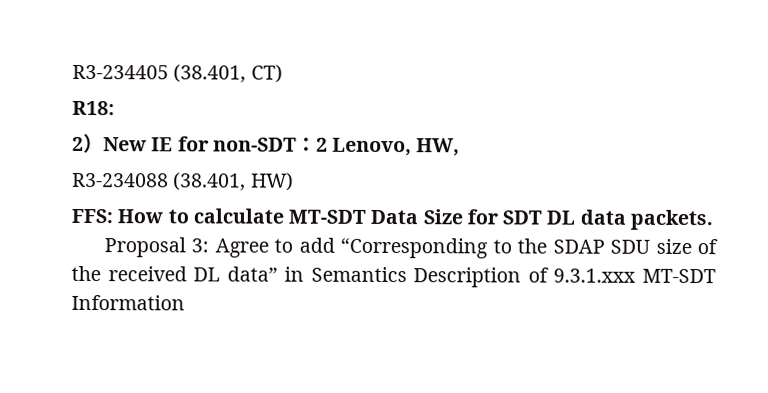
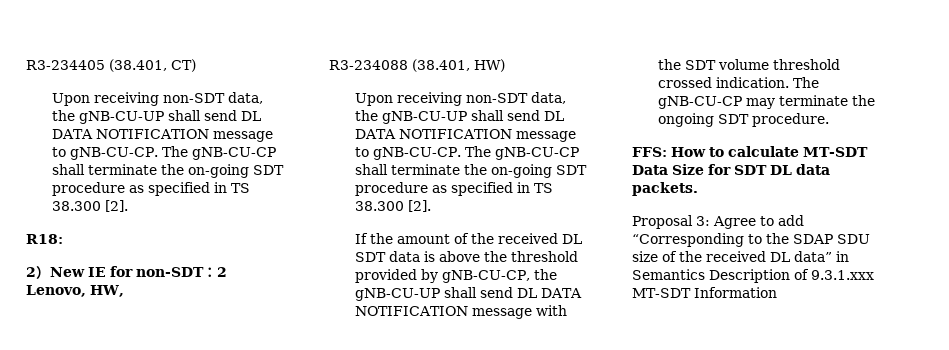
(283, 73) none -> [52,92,264,106] [52,110,262,124] [52,129,274,142] [52,146,277,160] [52,164,285,178] [52,182,251,196] [52,200,129,212] // Upon receiving non-SDT data, the gNB-CU-UP shall send DL DATA NOTIFICATION message to gNB-CU-CP. The gNB-CU-CP shall terminate the on-going SDT procedure as specified in TS 38.300 [2].
(294, 181) none -> [355,92,567,106] [355,110,565,124] [355,129,577,142] [355,146,580,160] [355,164,588,178] [355,182,554,196] [355,200,432,212] [355,233,583,244] [355,251,579,262] [355,269,558,283] [355,287,583,301] [355,305,568,319] [658,59,841,70] [658,77,820,88] [658,95,876,109] [658,113,830,127] // Upon receiving non-SDT data, the gNB-CU-UP shall send DL DATA NOTIFICATION message to gNB-CU-CP. The gNB-CU-CP shall terminate the on-going SDT procedure as specified in TS 38.300 [2]. // If the amount of the received DL SDT data is above the threshold provided by gNB-CU-CP, the gNB-CU-UP shall send DL DATA NOTIFICATION message with the SDT volume threshold crossed indication. The gNB-CU-CP may terminate the ongoing SDT procedure.

